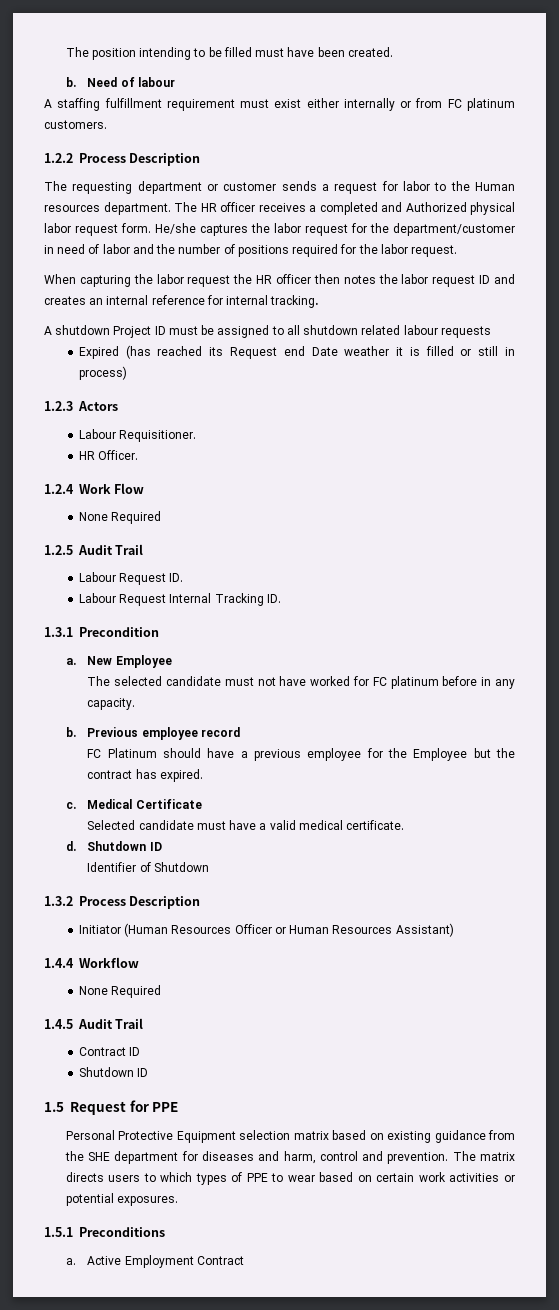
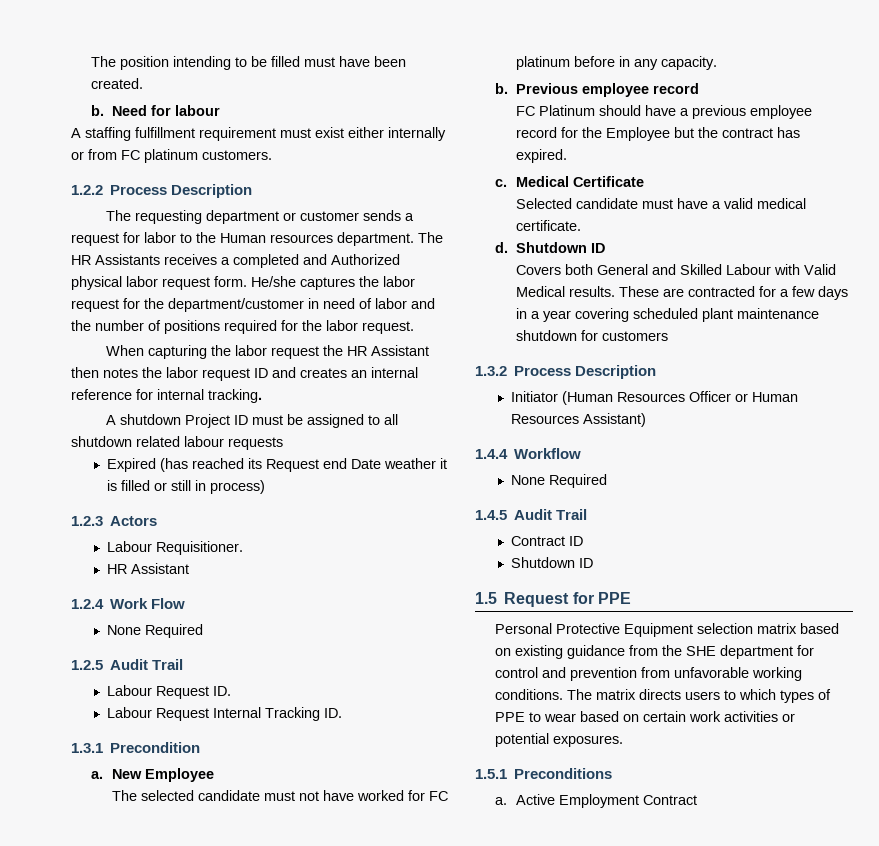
[120,77,135,87] of -> [150,105,171,116] for
[220,202,255,212] officer -> [95,254,160,265] Assistants
[276,274,311,284] officer -> [370,345,429,356] Assistant
[98,450,139,460] Officer. -> [131,563,190,574] Assistant
(362, 754) none -> [515,127,557,138] record
[87,862,209,872] Identifier of Shutdown -> [515,264,836,275] [515,286,848,300] [515,308,819,322] [515,330,668,341] Covers both General and Skilled Labour with Valid Medical results. These are contracted for a few days in a year covering scheduled plant maintenance shutdown for customers
[201,1151,449,1164] diseases and harm, control and prevention. -> [495,667,803,681] [495,689,564,700] control and prevention from unfavorable working conditions.

